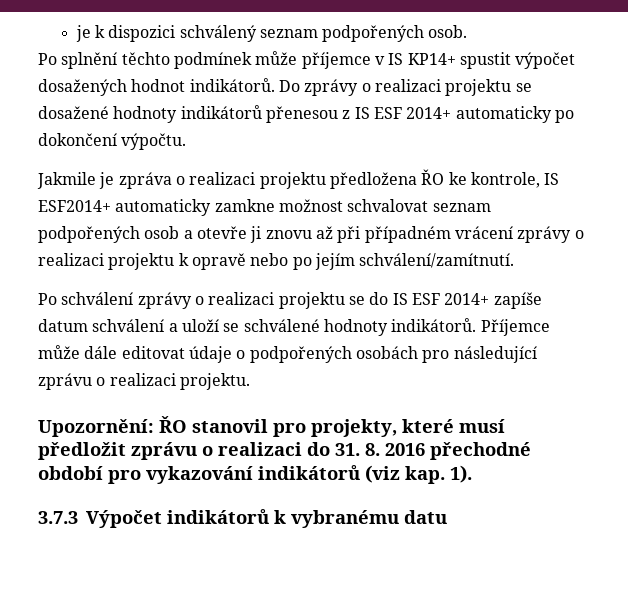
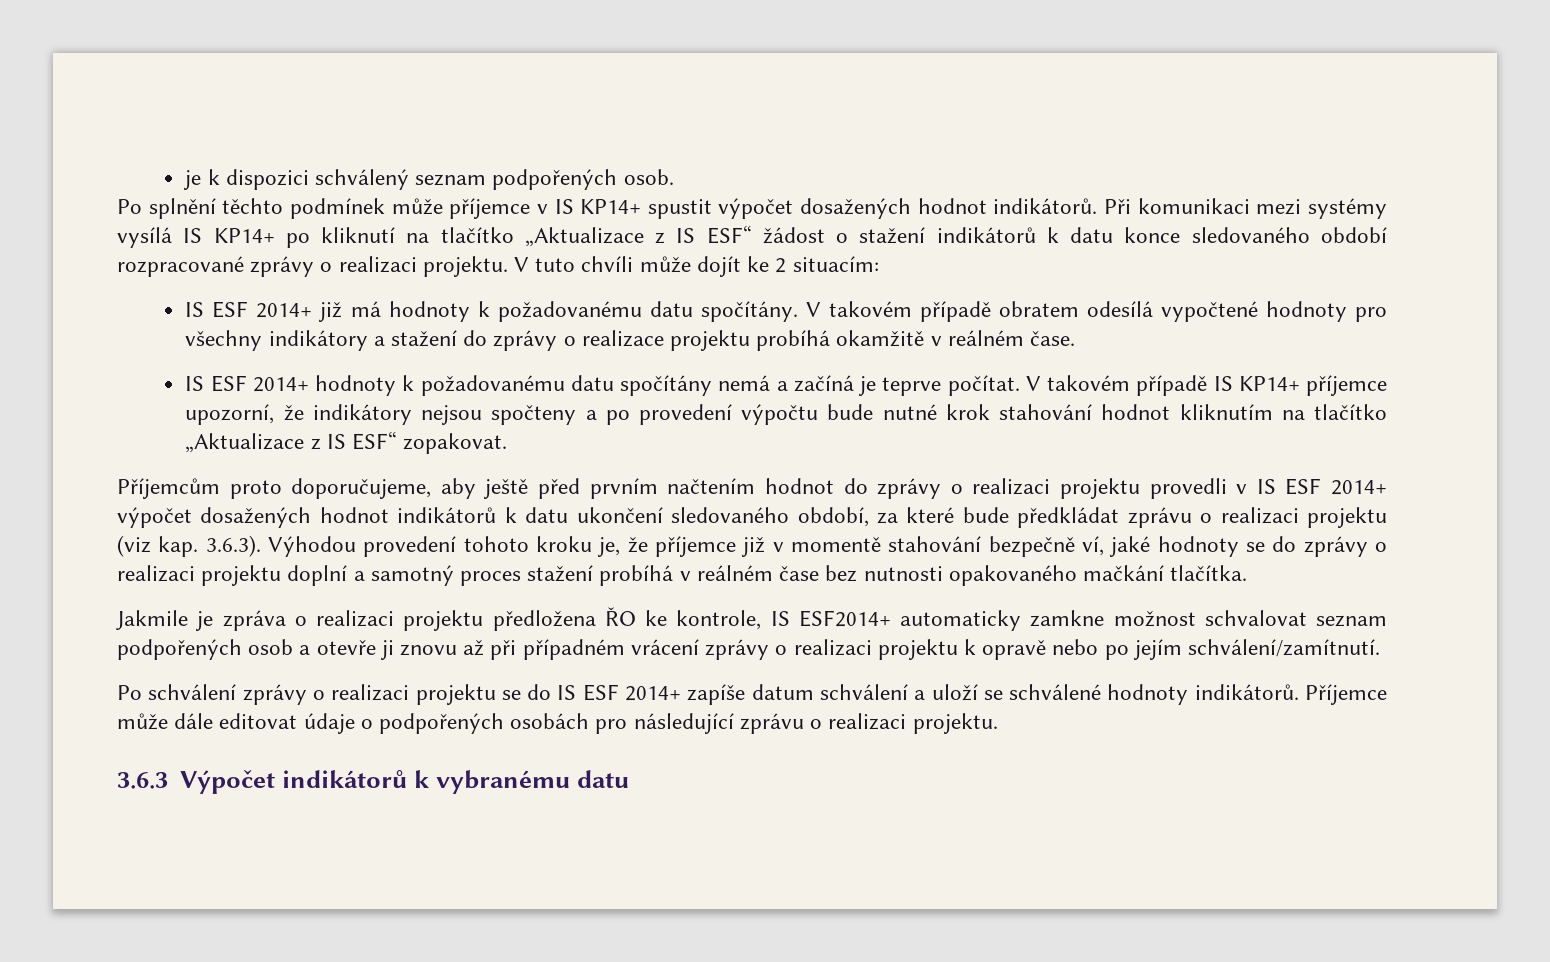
[278,79,532,96] [38,105,574,123] [38,133,187,150] Do zprávy o realizaci projektu se dosažené hodnoty indikátorů přenesou z IS ESF 2014+ automaticky po dokončení výpočtu. -> [1104,198,1387,219] [117,225,1388,248] [117,256,879,277] [185,301,1387,322] [185,330,1076,351] [185,375,1387,396] [185,404,1388,425] [185,431,508,454] [117,478,1387,499] [117,507,1387,528] [117,535,1387,557] [117,565,1248,586] Při komunikaci mezi systémy vysílá IS KP14+ po kliknutí na tlačítko „Aktualizace z IS ESF“ žádost o stažení indikátorů k datu konce sledovaného období rozpracované zprávy o realizaci projektu. V tuto chvíli může dojít ke 2 situacím: // IS ESF 2014+ již má hodnoty k požadovanému datu spočítány. V takovém případě obratem odesílá vypočtené hodnoty pro všechny indikátory a stažení do zprávy o realizace projektu probíhá okamžitě v reálném čase. // IS ESF 2014+ hodnoty k požadovanému datu spočítány nemá a začíná je teprve počítat. V takovém případě IS KP14+ příjemce upozorní, že indikátory nejsou spočteny a po provedení výpočtu bude nutné krok stahování hodnot kliknutím na tlačítko „Aktualizace z IS ESF“ zopakovat. // Příjemcům proto doporučujeme, aby ještě před prvním načtením hodnot do zprávy o realizaci projektu provedli v IS ESF 2014+ výpočet dosažených hodnot indikátorů k datu ukončení sledovaného období, za které bude předkládat zprávu o realizaci projektu (viz kap. 3.6.3). Výhodou provedení tohoto kroku je, že příjemce již v momentě stahování bezpečně ví, jaké hodnoty se do zprávy o realizaci projektu doplní a samotný proces stažení probíhá v reálném čase bez nutnosti opakovaného mačkání tlačítka.
[38,416,505,437] [38,442,531,460] [38,465,472,484] [38,511,78,524] Upozornění: ŘO stanovil pro projekty, které musí předložit zprávu o realizaci do 31. 8. 2016 přechodné období pro vykazování indikátorů (viz kap. 1). // 3.7.3 -> [117,772,168,789] 3.6.3

